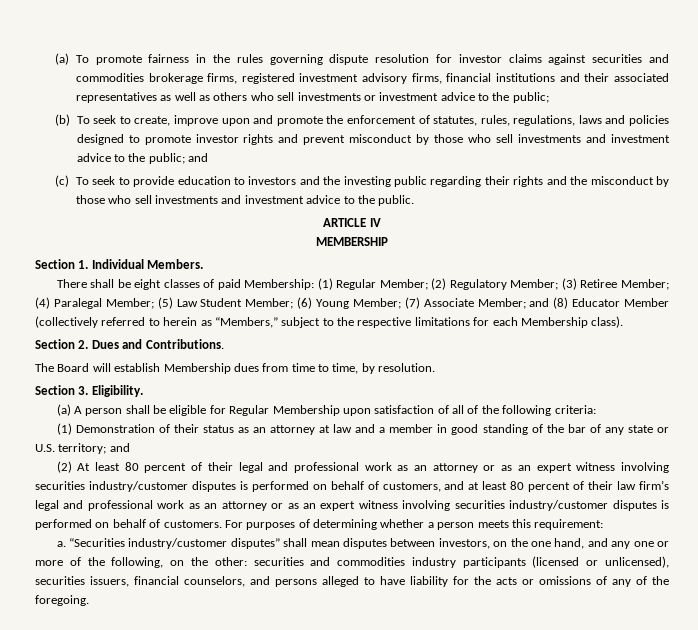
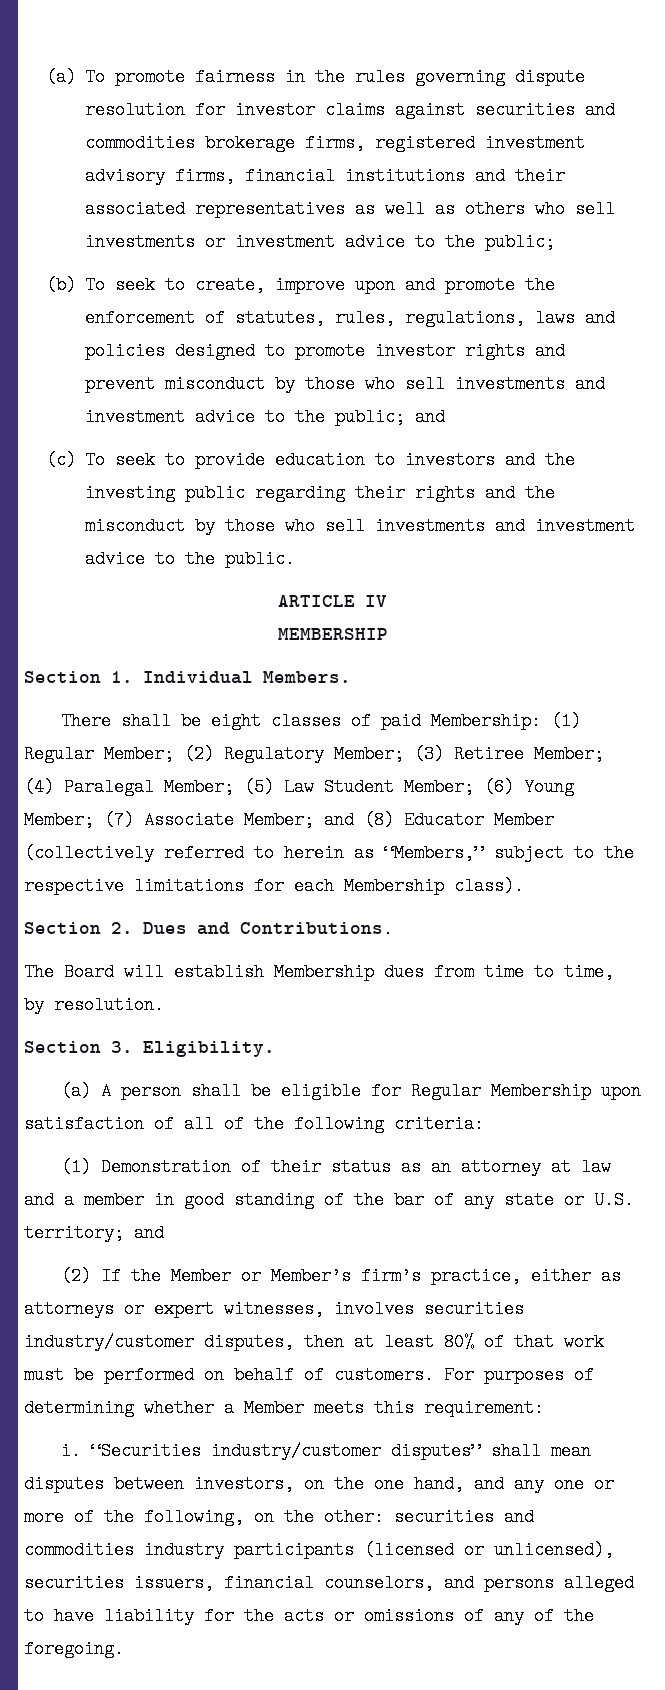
[77,462,669,473] [35,480,670,492] [35,500,669,511] At least 80 percent of their legal and professional work as an attorney or as an expert witness involving securities industry/customer disputes is performed on behalf of customers, and at least 80 percent of their law firm’s legal and professional work as an attorney or as an expert witness involving securities industry/customer disputes is -> [100,1267,621,1285] [24,1300,524,1318] [24,1333,604,1351] [24,1366,94,1384] If the Member or Member’s firm’s practice, either as attorneys or expert witnesses, involves securities industry/customer disputes, then at least 80% of that work must be
[437,522,475,530] person -> [244,1399,304,1417] Member
[56,541,66,547] a. -> [60,1442,81,1460] i.

